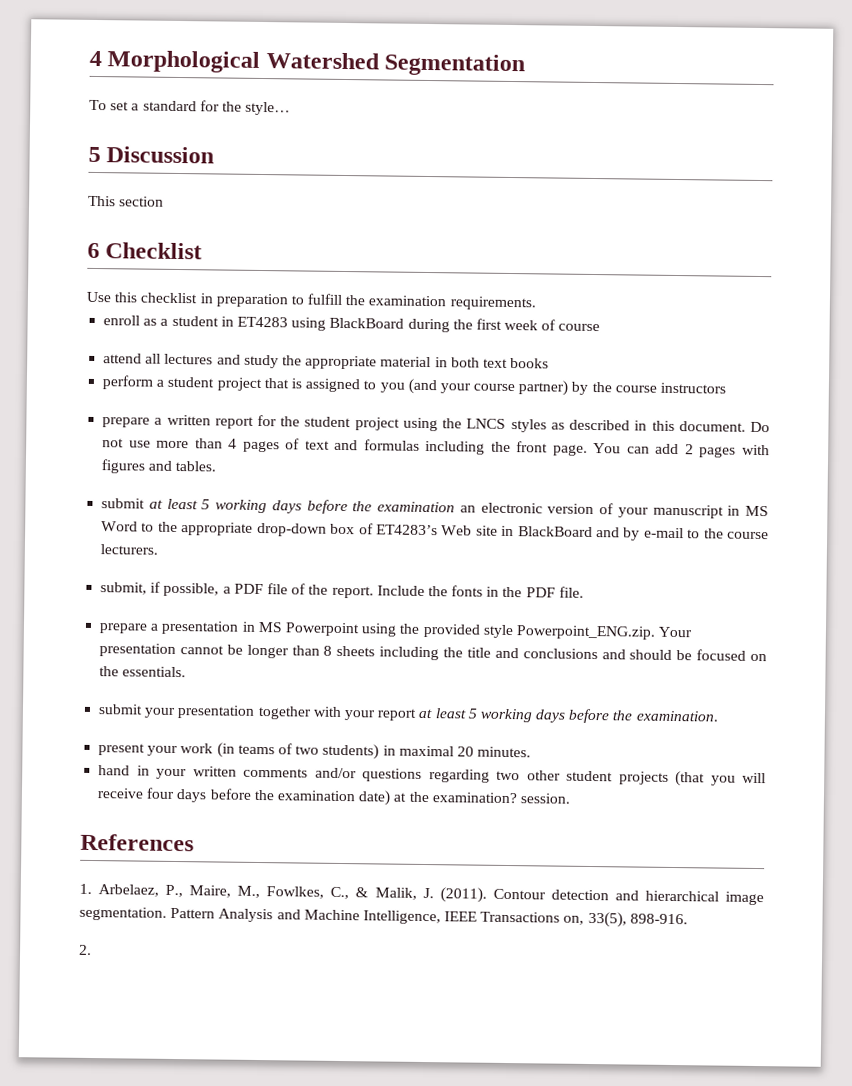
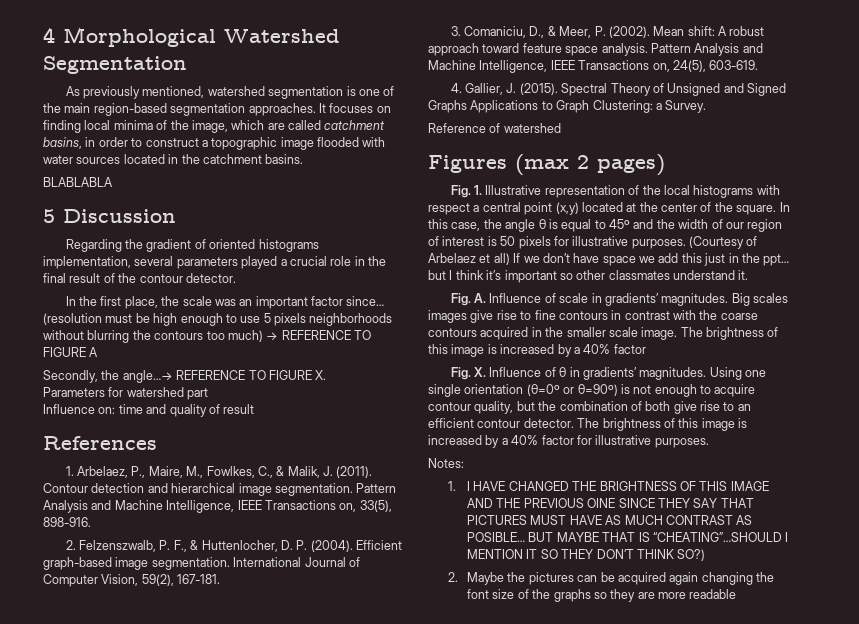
[89,99,292,116] [88,146,215,164] [88,195,165,207] [87,242,203,260] [86,291,536,311] [103,315,601,333] [103,353,550,370] [102,375,727,396] [102,414,771,433] [102,438,770,458] [101,459,217,474] [101,498,770,519] [101,521,770,541] [100,544,159,555] [100,581,584,599] [99,620,694,640] [99,643,768,662] [99,666,187,678] [98,704,718,724] [98,742,532,760] [98,765,767,787] [97,787,570,806] To set a standard for the style… // 5 Discussion // This section // 6 Checklist // Use this checklist in preparation to fulfill the examination requirements. // enroll as a student in ET4283 using BlackBoard during the first week of course // attend all lectures and study the appropriate material in both text books // perform a student project that is assigned to you (and your course partner) by the course instructors // prepare a written report for the student project using the LNCS styles as described in this document. Do not use more than 4 pages of text and formulas including the front page. You can add 2 pages with figures and tables. // submit at least 5 working days before the examination an electronic version of your manuscript in MS Word to the appropriate drop-down box of ET4283’s Web site in BlackBoard and by e-mail to the course lecturers. // submit, if possible, a PDF file of the report. Include the fonts in the PDF file. // prepare a presentation in MS Powerpoint using the provided style Powerpoint_ENG.zip. Your presentation cannot be longer than 8 sheets including the title and conclusions and should be focused on the essentials. // submit your presentation together with your report at least 5 working days before the examination. // present your work (in teams of two students) in maximal 20 minutes. // hand in your written comments and/or questions regarding two other student projects (that you will receive four days before the examination date) at the examination? session. -> [65,86,395,99] [43,103,391,116] [43,120,386,133] [43,137,386,150] [43,154,304,164] [43,177,113,187] [43,209,176,223] [65,239,319,252] [43,256,386,269] [43,273,236,283] [65,296,385,309] [43,313,393,326] [43,330,371,343] [43,347,99,357] [43,370,327,383] [43,387,209,400] [43,404,255,417] As previously mentioned, watershed segmentation is one of the main region-based segmentation approaches. It focuses on finding local minima of the image, which are called catchment basins, in order to construct a topographic image flooded with water sources located in the catchment basins. // BLABLABLA // 5 Discussion // Regarding the gradient of oriented histograms implementation, several parameters played a crucial role in the final result of the contour detector. // In the first place, the scale was an important factor since… (resolution must be high enough to use 5 pixels neighborhoods without blurring the contours too much) → REFERENCE TO FIGURE A // Secondly, the angle…→ REFERENCE TO FIGURE X. // Parameters for watershed part // Influence on: time and quality of result
(92, 949) none -> [79,540,403,552] [43,557,360,570] [43,574,221,587] [450,26,765,38] [428,43,763,56] [428,60,759,73] [450,83,787,96] [428,100,707,113] [428,123,561,133] [428,154,665,176] [450,185,780,198] [428,202,790,215] [428,219,783,232] [428,236,758,249] [428,253,790,266] [428,270,749,283] [450,293,789,306] [428,310,758,323] [428,327,779,340] [428,344,646,357] [450,367,767,380] [428,384,756,397] [428,401,751,414] [428,418,747,431] [428,435,709,448] [428,458,464,468] [447,481,769,491] [467,498,754,508] [467,515,753,525] [467,532,789,542] [467,549,706,561] [447,572,775,585] [467,589,737,602] Felzenszwalb, P. F., & Huttenlocher, D. P. (2004). Efficient graph-based image segmentation. International Journal of Computer Vision, 59(2), 167-181. // 3. Comaniciu, D., & Meer, P. (2002). Mean shift: A robust approach toward feature space analysis. Pattern Analysis and Machine Intelligence, IEEE Transactions on, 24(5), 603-619. // 4. Gallier, J. (2015). Spectral Theory of Unsigned and Signed Graphs Applications to Graph Clustering: a Survey. // Reference of watershed // Figures (max 2 pages) // Fig. 1. Illustrative representation of the local histograms with respect a central point (x,y) located at the center of the square. In this case, the angle θ is equal to 45º and the width of our region of interest is 50 pixels for illustrative purposes. (Courtesy of Arbelaez et all) If we don’t have space we add this just in the ppt… but I think it’s important so other classmates understand it. // Fig. A. Influence of scale in gradients’ magnitudes. Big scales images give rise to fine contours in contrast with the coarse contours acquired in the smaller scale image. The brightness of this image is increased by a 40% factor // Fig. X. Influence of θ in gradients’ magnitudes. Using one single orientation (θ=0º or θ=90º) is not enough to acquire contour quality, but the combination of both give rise to an efficient contour detector. The brightness of this image is increased by a 40% factor for illustrative purposes. // Notes: // 1. I HAVE CHANGED THE BRIGHTNESS OF THIS IMAGE AND THE PREVIOUS OINE SINCE THEY SAY THAT PICTURES MUST HAVE AS MUCH CONTRAST AS POSIBLE… BUT MAYBE THAT IS “CHEATING”…SHOULD I MENTION IT SO THEY DON’T THINK SO?) // 2. Maybe the pictures can be acquired again changing the font size of the graphs so they are more readable

